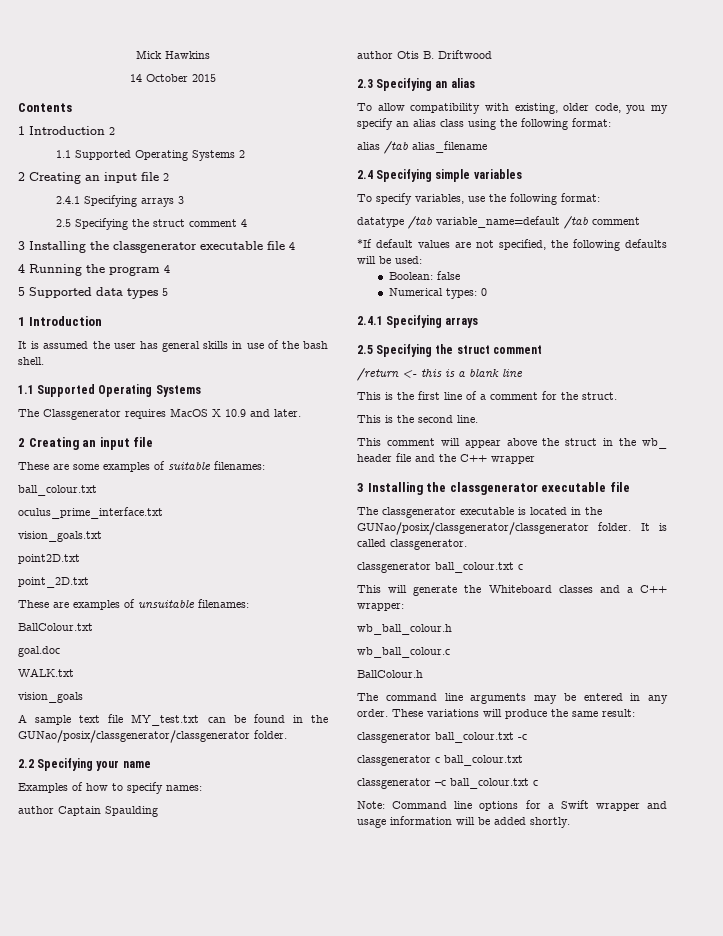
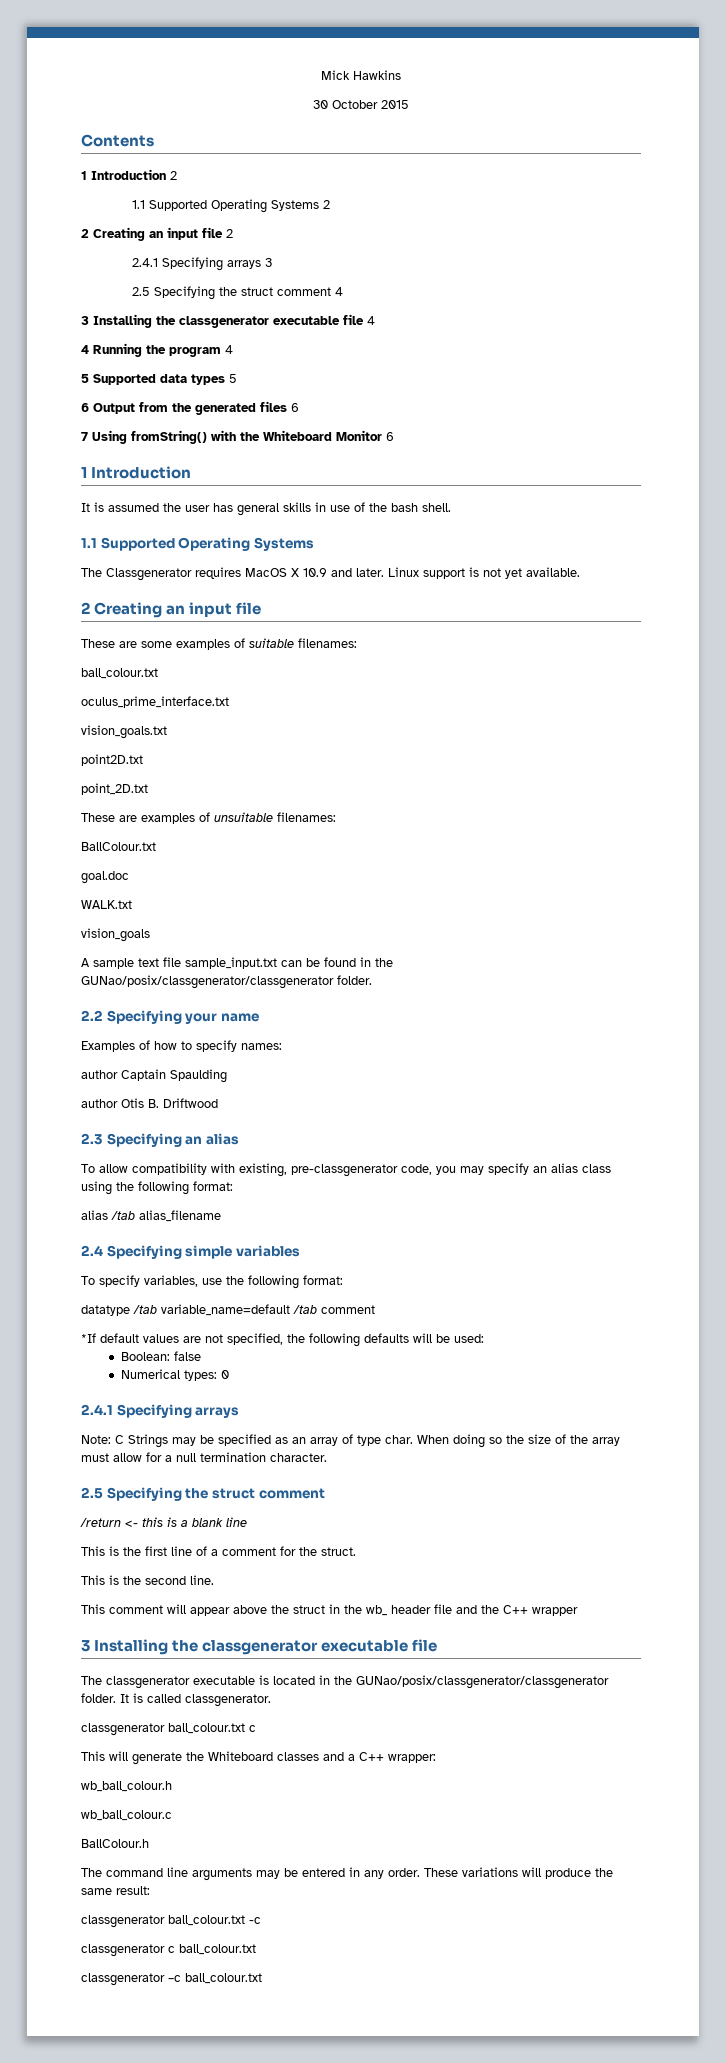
[130,74,142,82] 14 -> [313,100,328,109] 30
(168, 292) none -> [81,401,299,415] [81,430,394,444] // 6 Output from the generated files 6 // 7 Using fromString() with the Whiteboard Monitor 6
(301, 413) none -> [388,567,580,579] Linux support is not yet available.
[131,714,200,726] MY_test.txt -> [185,957,277,969] sample_input.txt
[563,103,590,111] older -> [291,1164,398,1177] pre-classgenerator
[651,105,668,114] my -> [460,1166,484,1175] may
(479, 322) none -> [81,1434,620,1448] [81,1452,327,1462] // Note: C Strings may be specified as an array of type char. When doing so the size of the array must allow for a null termination character.
[533,780,538,786] [357,800,667,811] [357,816,570,828] c // Note: Command line options for a Swift wrapper and usage information will be added shortly. -> (262, 1978) none

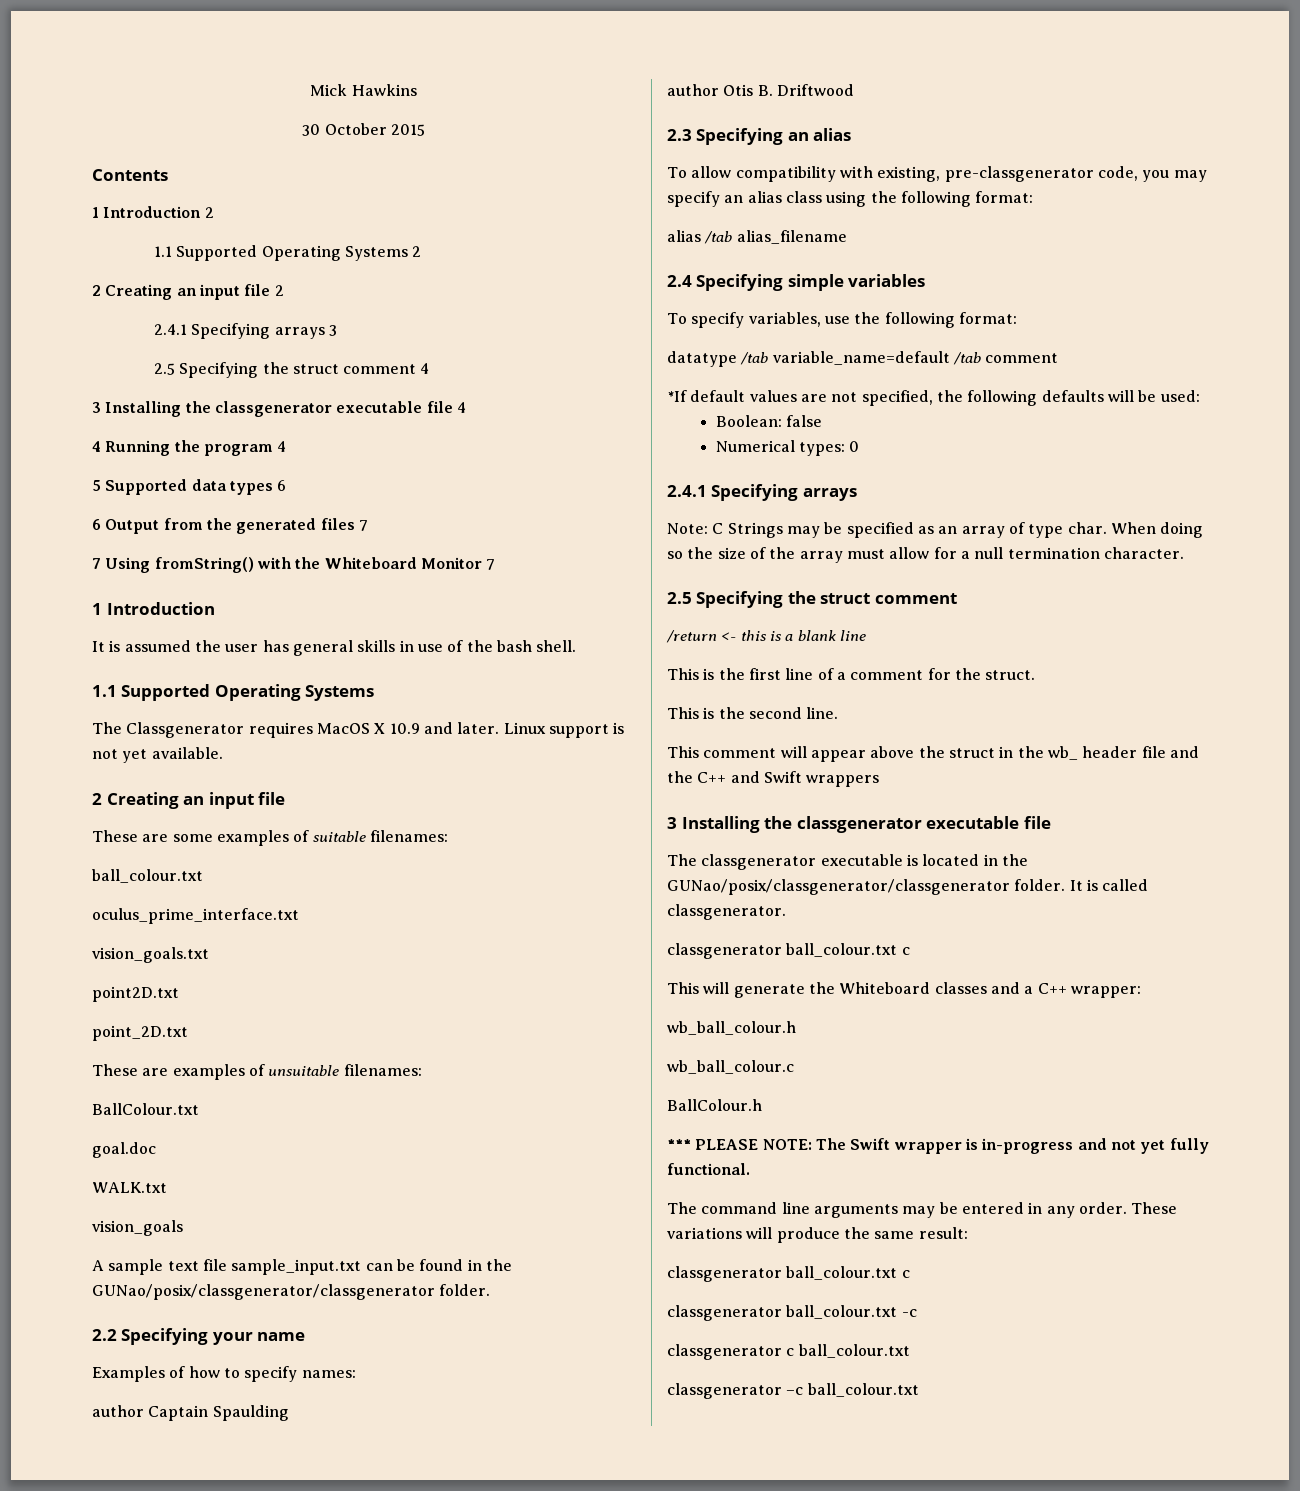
[229,374,237,383] 5 -> [277,480,287,491] 6
[291,403,299,412] 6 -> [358,520,368,531] 7
[386,432,394,441] 6 -> [486,559,496,570] 7
[532,1607,578,1616] wrapper -> [730,771,880,787] and Swift wrappers
(149, 1843) none -> [667,1138,1209,1154] [667,1163,750,1175] // *** PLEASE NOTE: The Swift wrapper is in-progress and not yet fully functional.
(150, 1890) none -> [667,1266,910,1282] // classgenerator ball_colour.txt c

